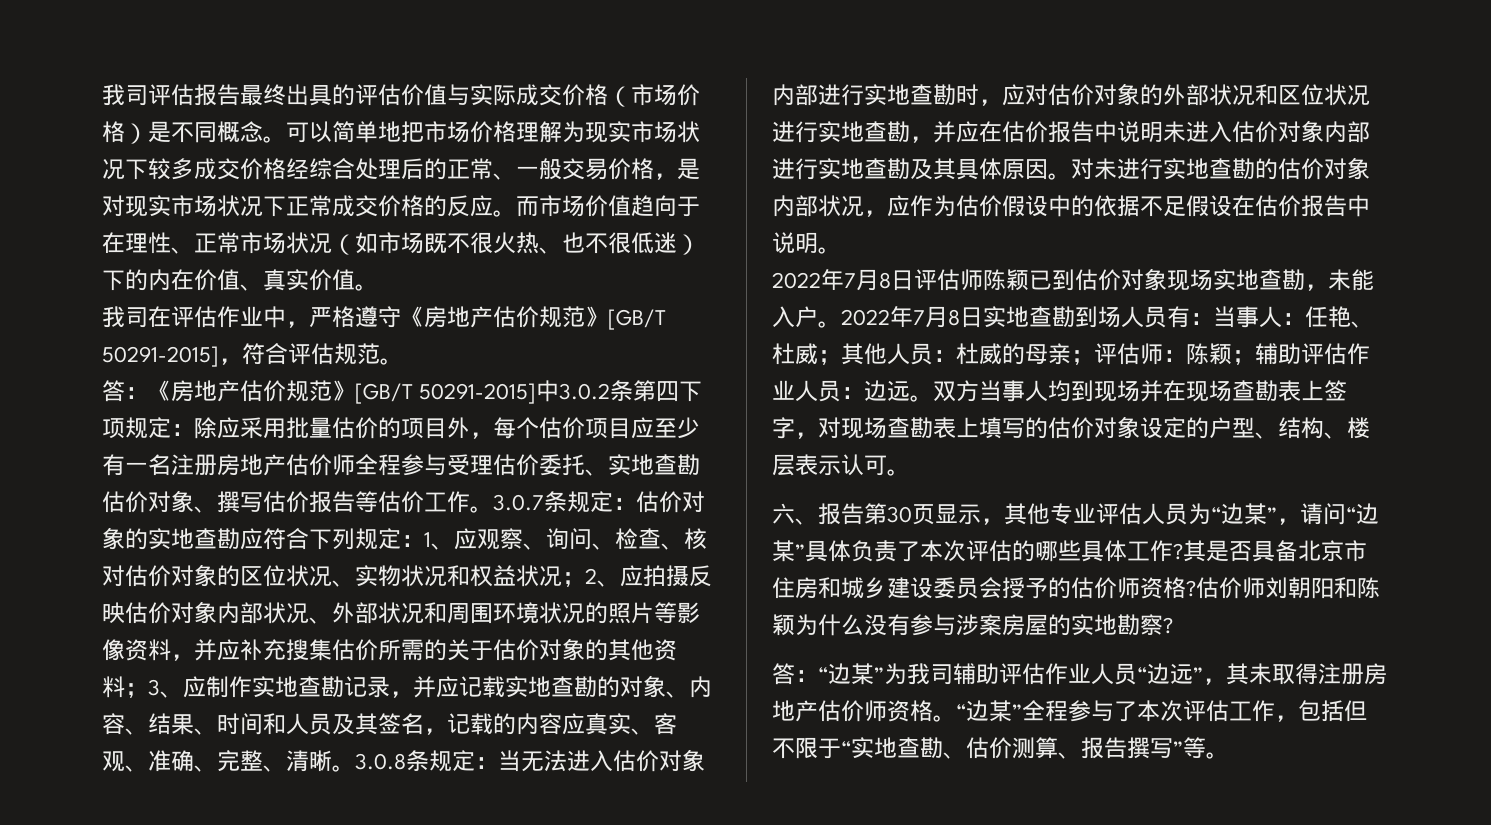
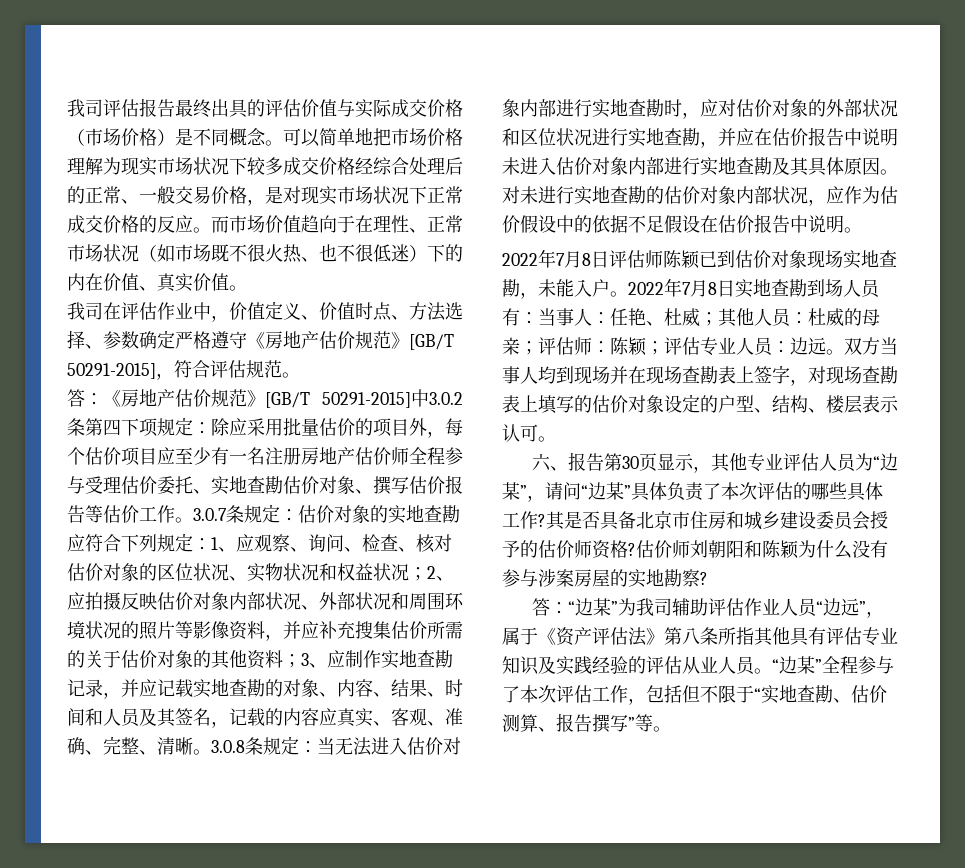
(309, 324) none -> [229,301,463,321] [67,330,175,349] 价值定义、价值时点、方法选择、参数确定
[1255,343,1370,365] 辅助评估作 -> [664,337,718,356] 评估专
[1226,663,1387,685] [772,700,933,722] 其未取得注册房地产估价师资格 -> [502,627,898,646] [502,656,756,675] 属于《资产评估法》第八条所指其他具有评估专业知识及实践经验的评估从业人员

